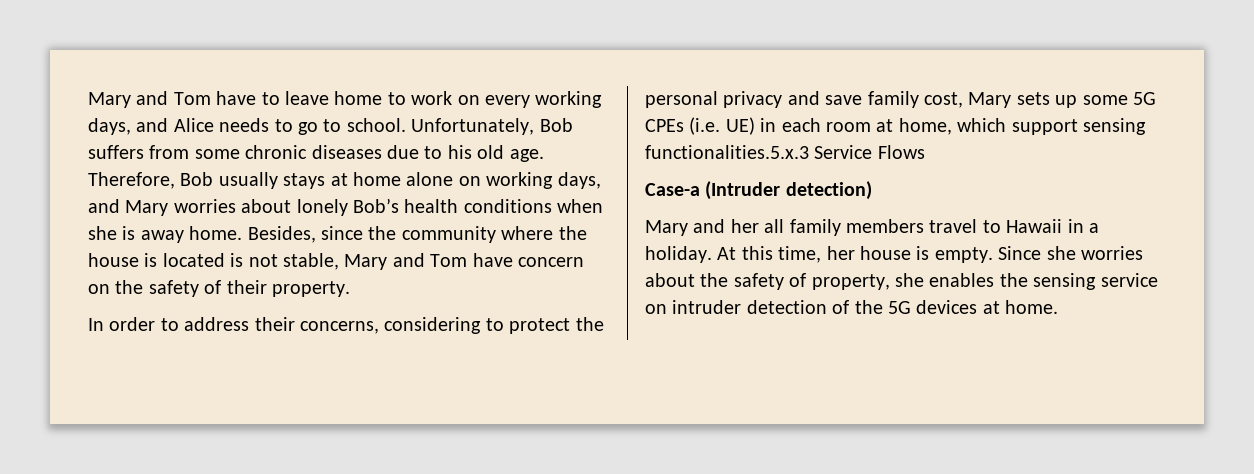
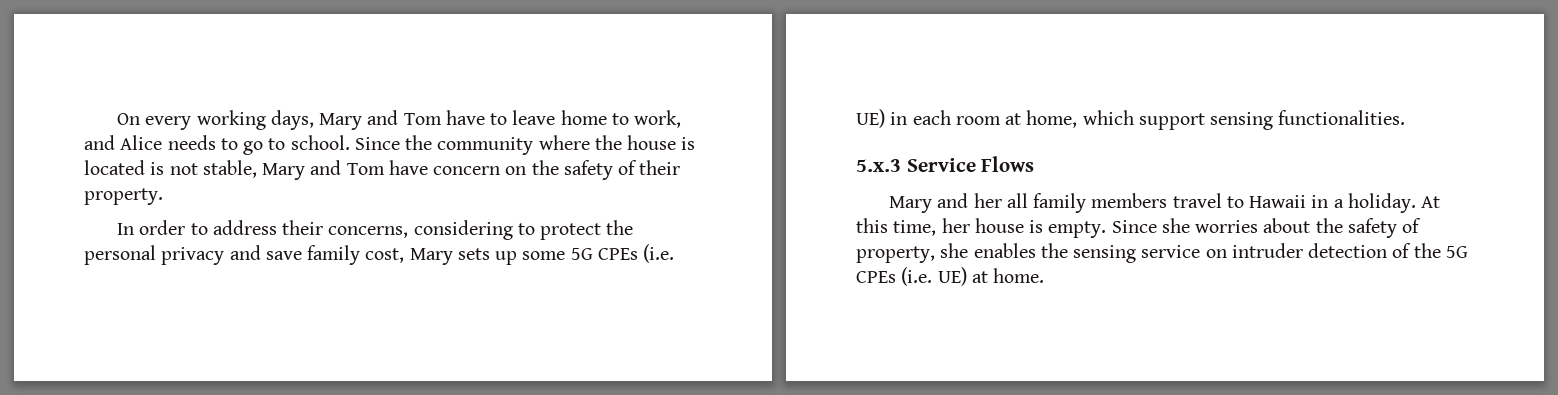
(88, 100) none -> [117,110,314,130] On every working days,
[411,91,603,108] [88,118,131,135] work on every working days, -> [634,110,682,128] work,
[411,118,573,135] [88,145,544,162] [88,172,601,189] [88,198,604,216] [88,226,363,243] Unfortunately, Bob suffers from some chronic diseases due to his old age. Therefore, Bob usually stays at home alone on working days, and Mary worries about lonely Bob’s health conditions when she is away home. Besides, since -> [354,137,400,150] Since
[645,145,809,159] functionalities.5.x.3 -> [1278,110,1406,125] [856,159,901,172] functionalities. // 5.x.3
[645,181,872,200] // Case-a (Intruder detection) -> (1035, 164) none
[916,300,978,314] devices -> [856,267,967,286] CPEs (i.e. UE)

